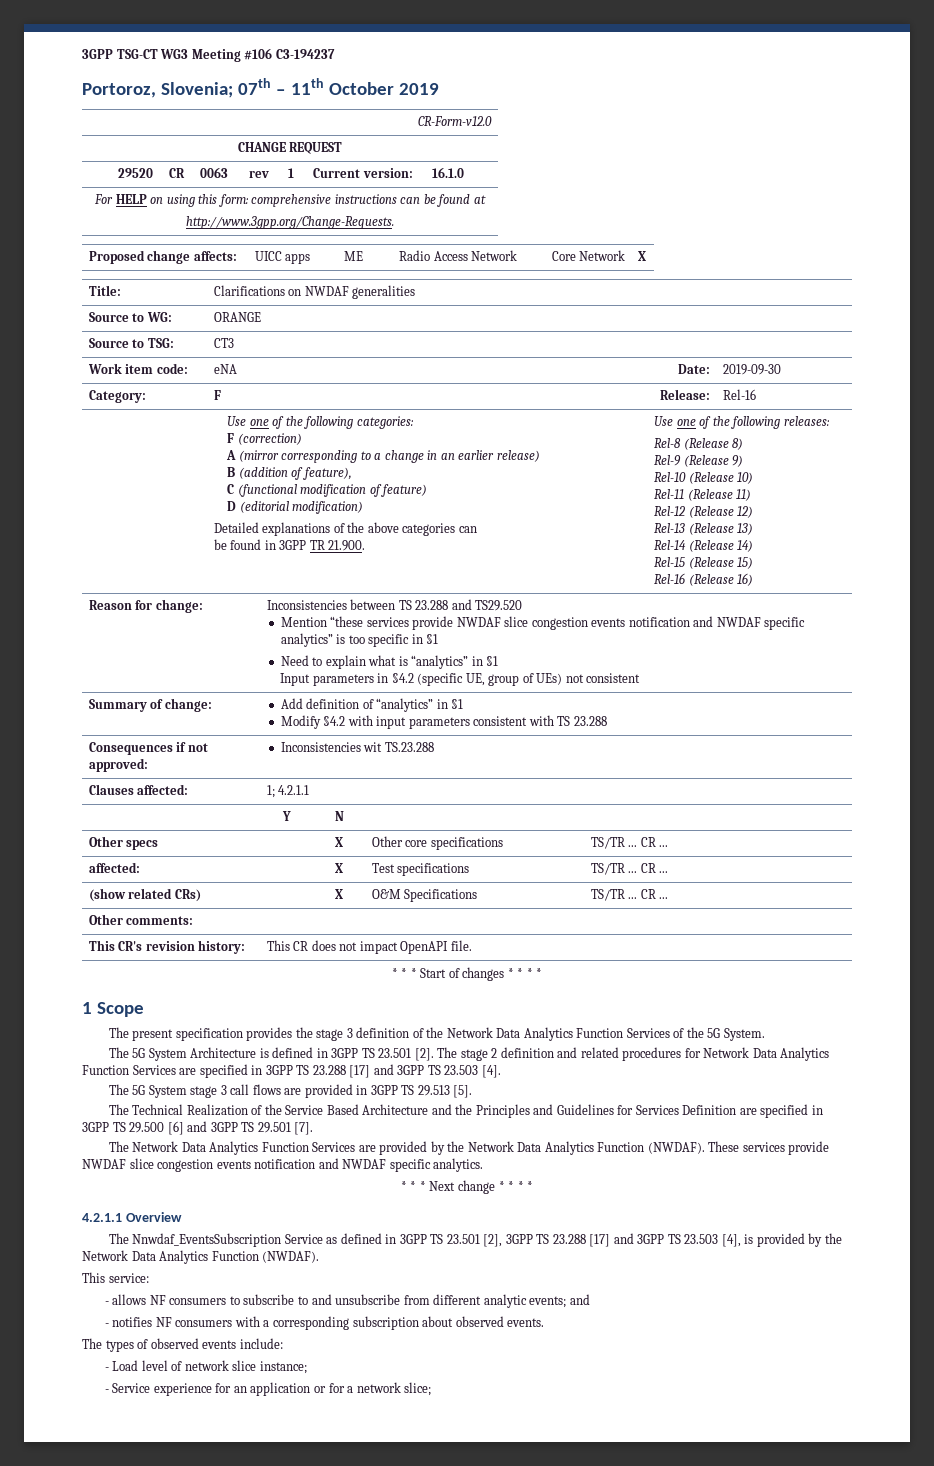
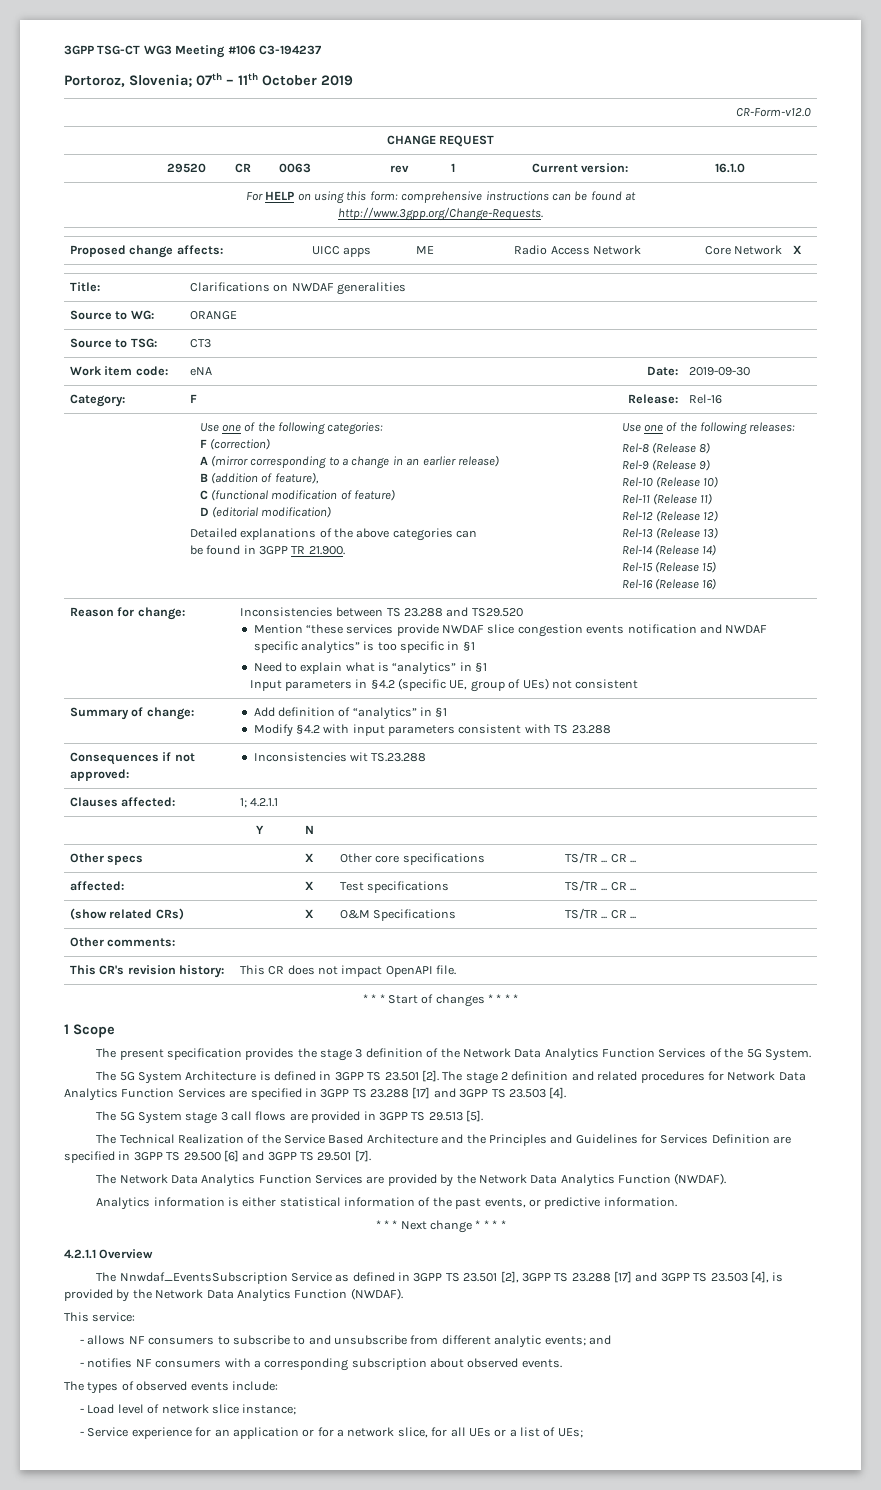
[708,1141,830,1155] [82,1158,484,1172] These services provide NWDAF slice congestion events notification and NWDAF specific analytics. -> [96,1197,677,1210] // Analytics information is either statistical information of the past events, or predictive information.
[404,1382,432,1396] slice; -> [397,1427,583,1438] slice, for all UEs or a list of UEs;

